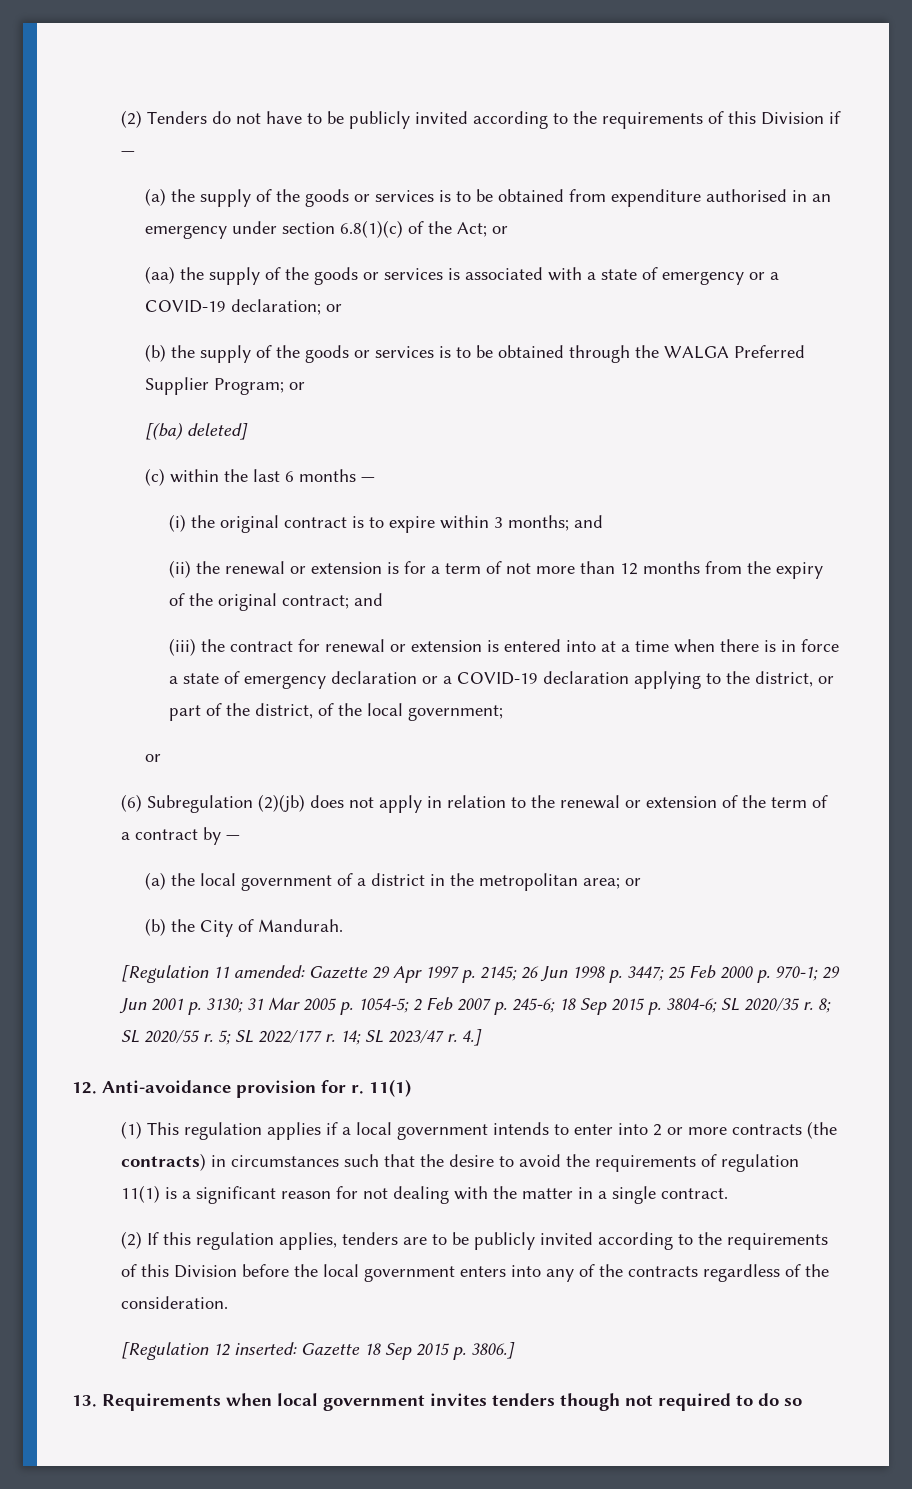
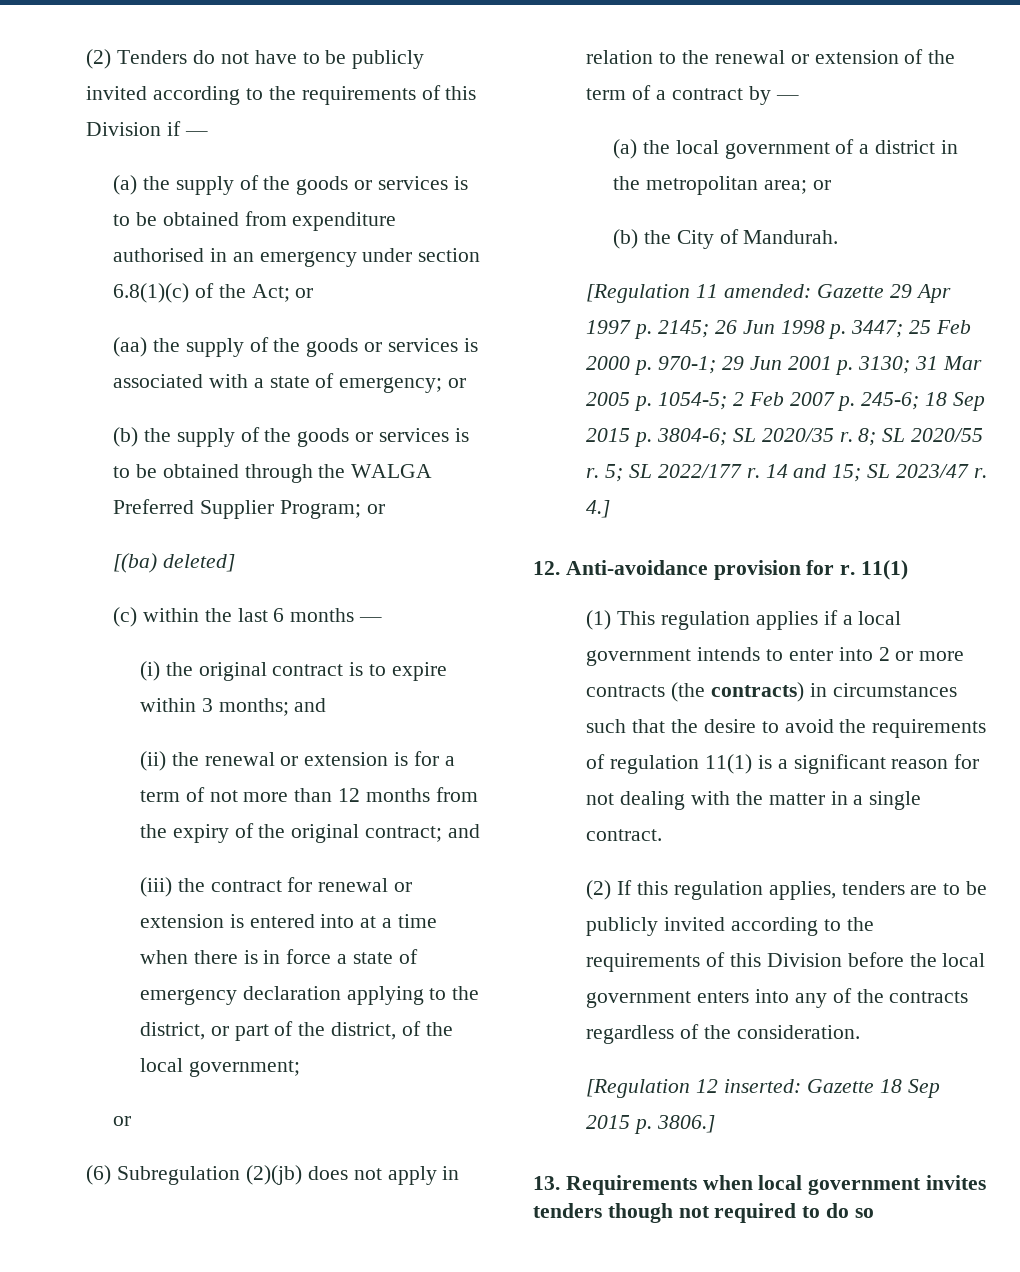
[661,271,779,285] [144,299,321,315] emergency or a COVID-19 declaration; -> [339,377,443,393] emergency;
[422,671,630,685] or a COVID-19 declaration -> (341, 993) none
[339,1030,361,1045] 14; -> [765,464,862,482] 14 and 15;

